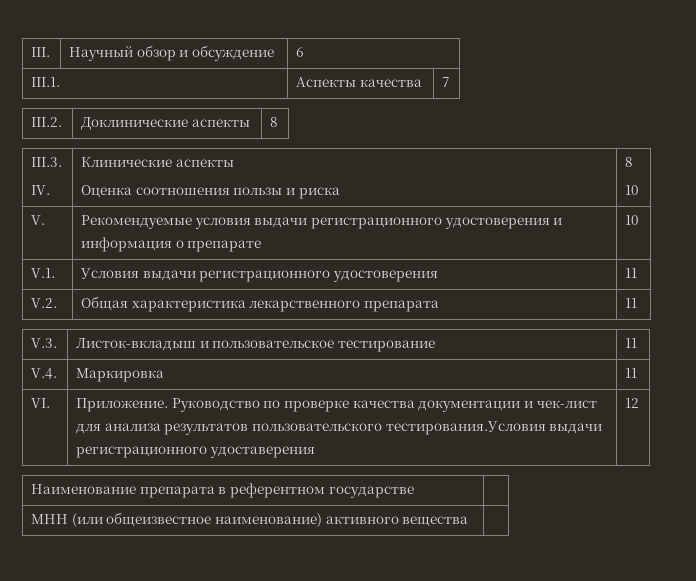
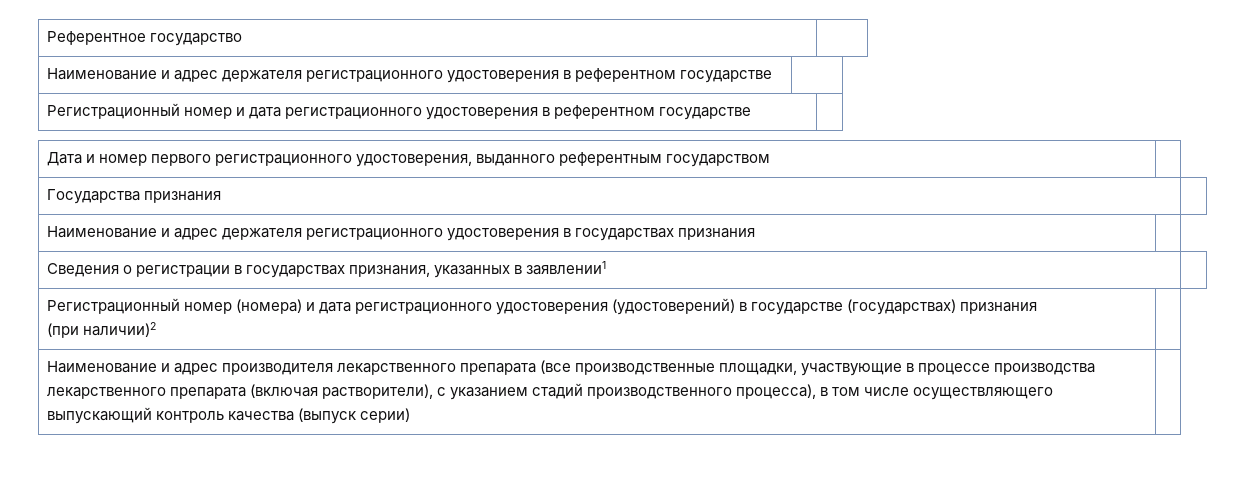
[31,47,51,57] [69,45,275,61] [296,47,305,57] [31,77,61,87] [296,77,422,87] [442,77,450,87] [31,117,63,127] [81,117,250,130] [270,117,279,127] [31,157,63,167] [31,185,51,195] [81,157,234,167] [81,185,340,199] [625,157,634,167] [625,185,640,195] [31,215,46,225] [81,215,563,229] [81,237,262,252] [625,215,640,225] [31,268,56,278] [80,268,439,282] [625,268,638,278] [31,298,58,308] [81,296,440,312] [625,298,638,308] [31,338,58,348] [76,338,436,352] [625,338,638,348] [31,368,58,379] [76,368,165,382] [625,368,638,378] [31,398,51,408] [76,398,597,412] [76,421,603,435] [76,446,315,458] [625,398,640,408] [31,483,414,498] [31,512,469,527] III. | Научный обзор и обсуждение | 6 // III.1. | Аспекты качества | 7 // III.2. | Доклинические аспекты | 8 // III.3. // IV. | Клинические аспекты // Оценка соотношения пользы и риска | 8 // 10 // V. | Рекомендуемые условия выдачи регистрационного удостоверения и информация о препарате | 10 // V.1. | Условия выдачи регистрационного удостоверения | 11 // V.2. | Общая характеристика лекарственного препарата | 11 // V.3. | Листок-вкладыш и пользовательское тестирование | 11 // V.4. | Маркировка | 11 // VI. | Приложение. Руководство по проверке качества документации и чек-лист для анализа результатов пользовательского тестирования.Условия выдачи регистрационного удоставерения | 12 // Наименование препарата в референтном государстве | // МНН (или общеизвестное наименование) активного вещества -> [46,31,242,46] [46,68,773,83] [46,103,752,120] [46,152,771,167] [46,189,221,204] [46,226,756,241] [46,261,607,278] [46,298,1038,315] [46,322,156,338] [46,360,1096,376] [46,383,1054,400] [46,407,411,424] Референтное государство | // Наименование и адрес держателя регистрационного удостоверения в референтном государстве | // Регистрационный номер и дата регистрационного удостоверения в референтном государстве | // Дата и номер первого регистрационного удостоверения, выданного референтным государством | // Государства признания | // Наименование и адрес держателя регистрационного удостоверения в государствах признания | // Сведения о регистрации в государствах признания, указанных в заявлении1 | // Регистрационный номер (номера) и дата регистрационного удостоверения (удостоверений) в государстве (государствах) признания // (при наличии)2 | // Наименование и адрес производителя лекарственного препарата (все производственные площадки, участвующие в процессе производства лекарственного препарата (включая растворители), с указанием стадий производственного процесса), в том числе осуществляющего выпускающий контроль качества (выпуск серии)

